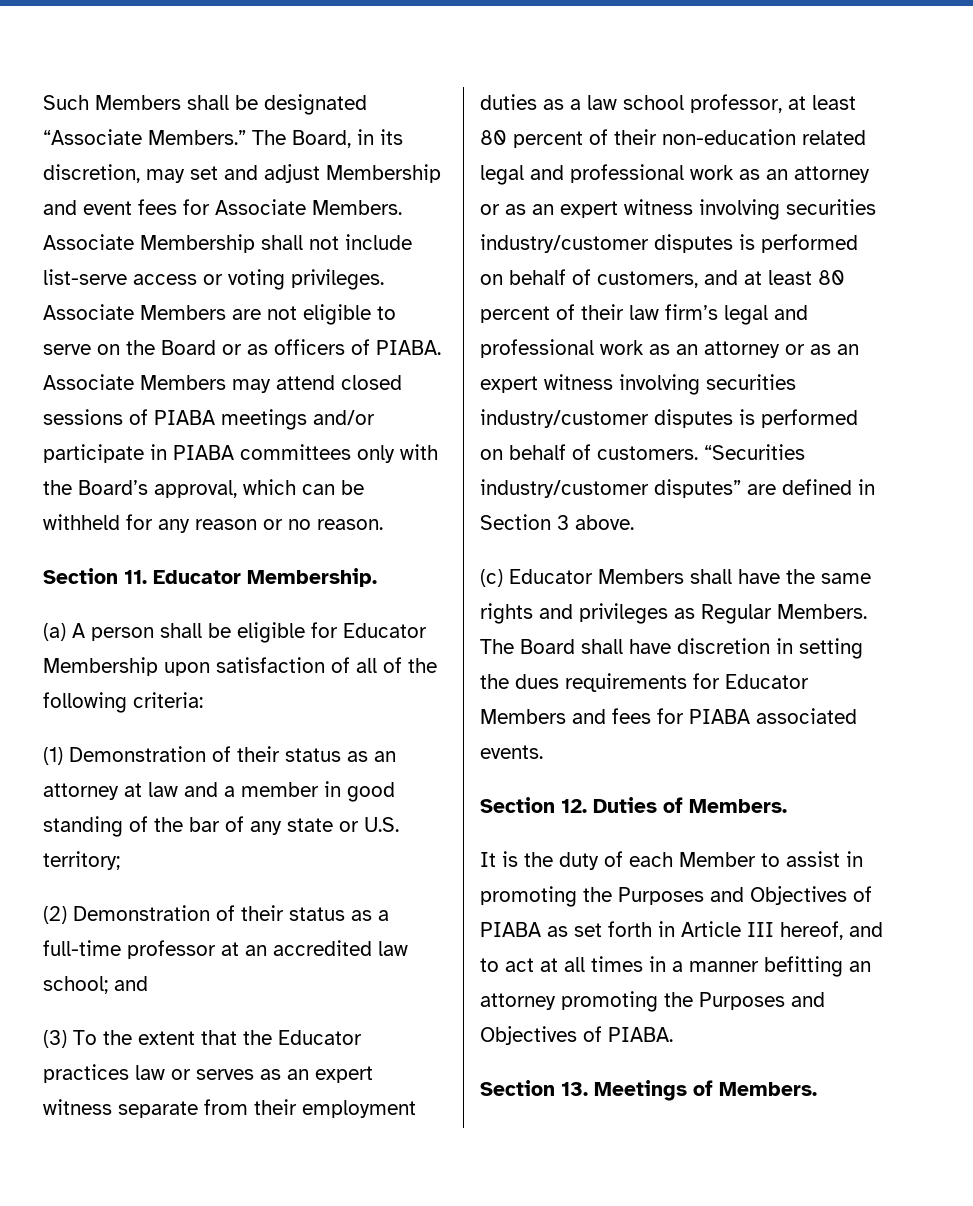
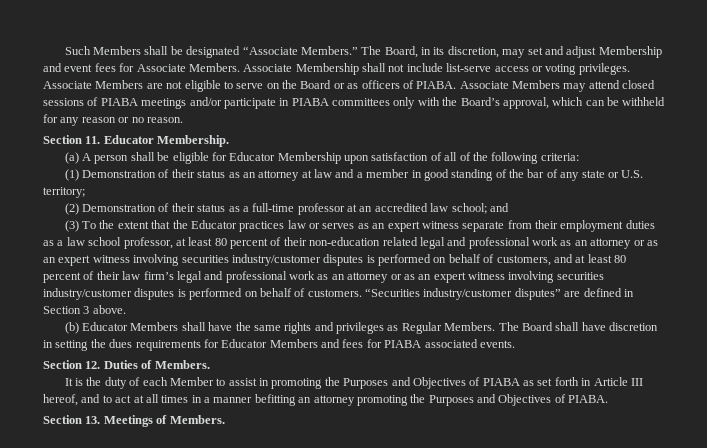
[480,569,503,587] (c) -> [64,322,79,334] (b)

